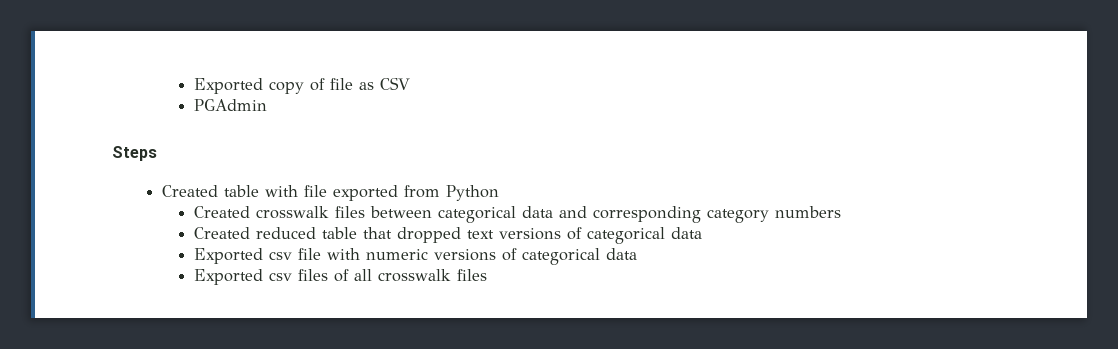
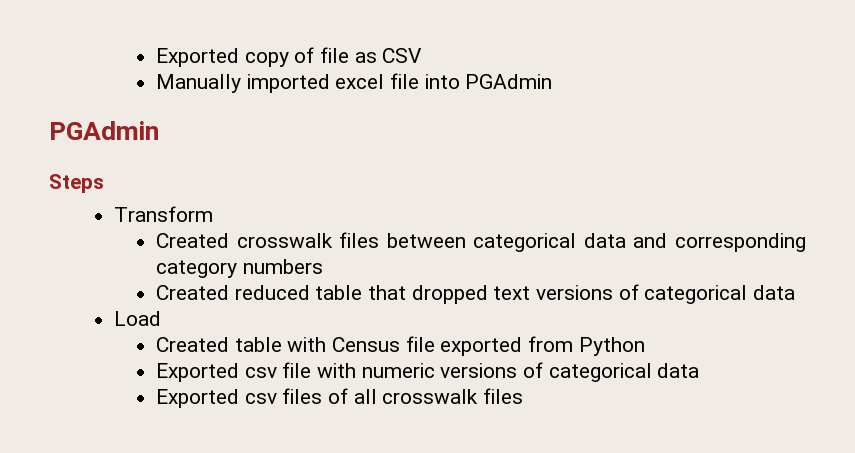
[193,99,267,111] [112,146,157,161] [161,185,499,201] PGAdmin // Steps // Created table with file exported from Python -> [156,73,553,93] [49,121,159,140] [49,174,104,193] [114,206,214,222] Manually imported excel file into PGAdmin // PGAdmin // Steps // Transform
(702, 233) none -> [114,311,162,326] [156,336,645,356] // Load // Created table with Census file exported from Python

